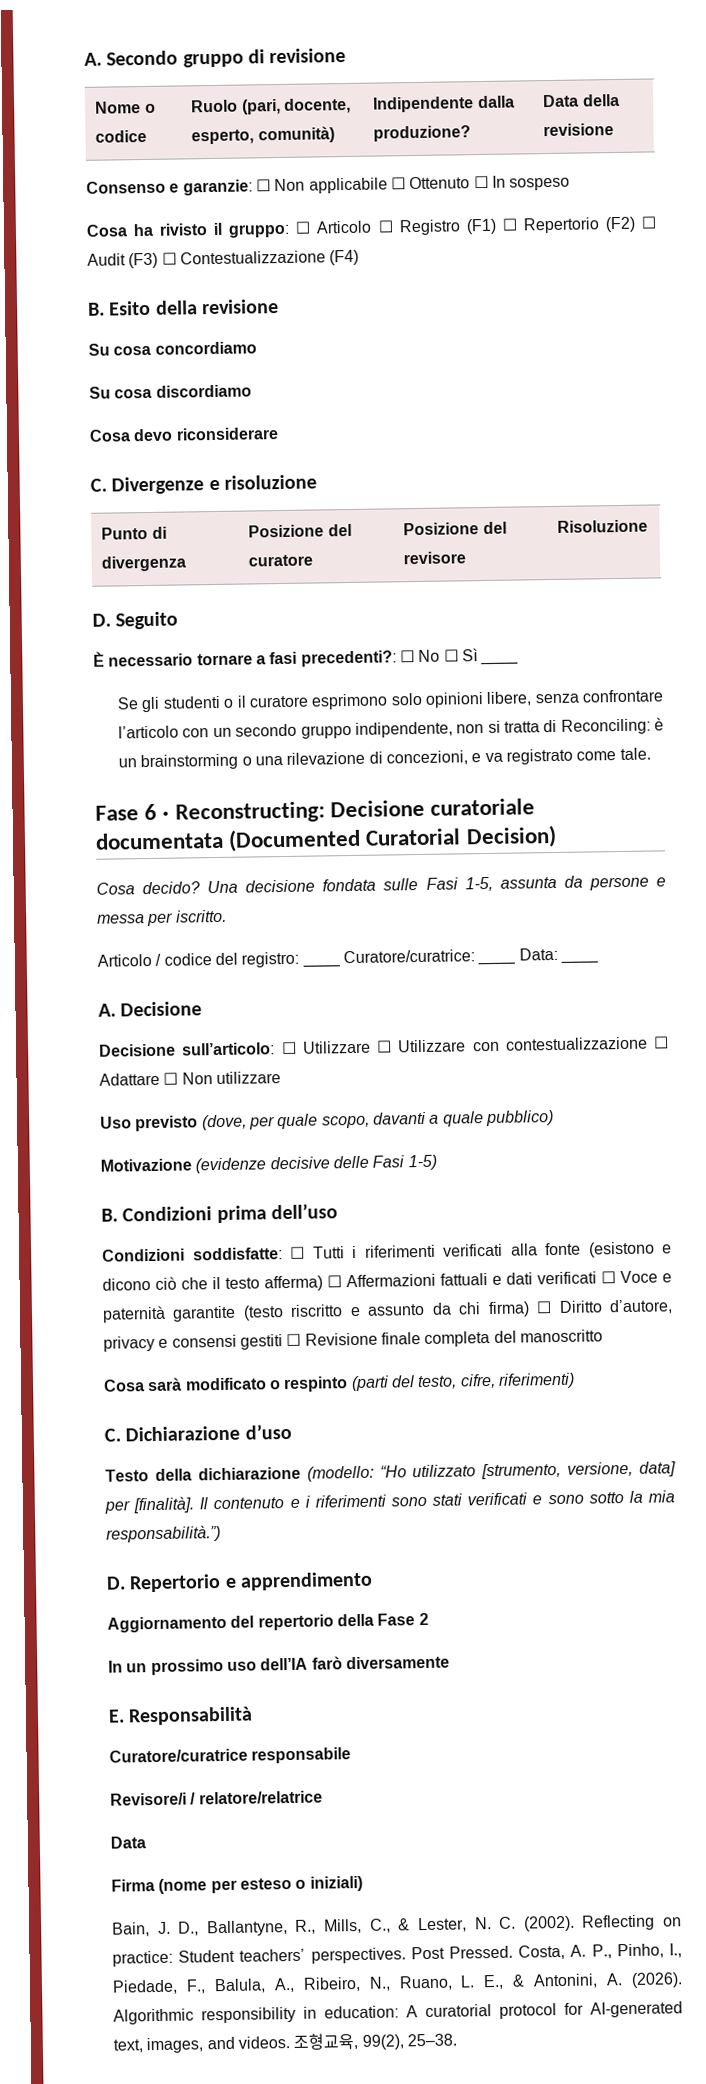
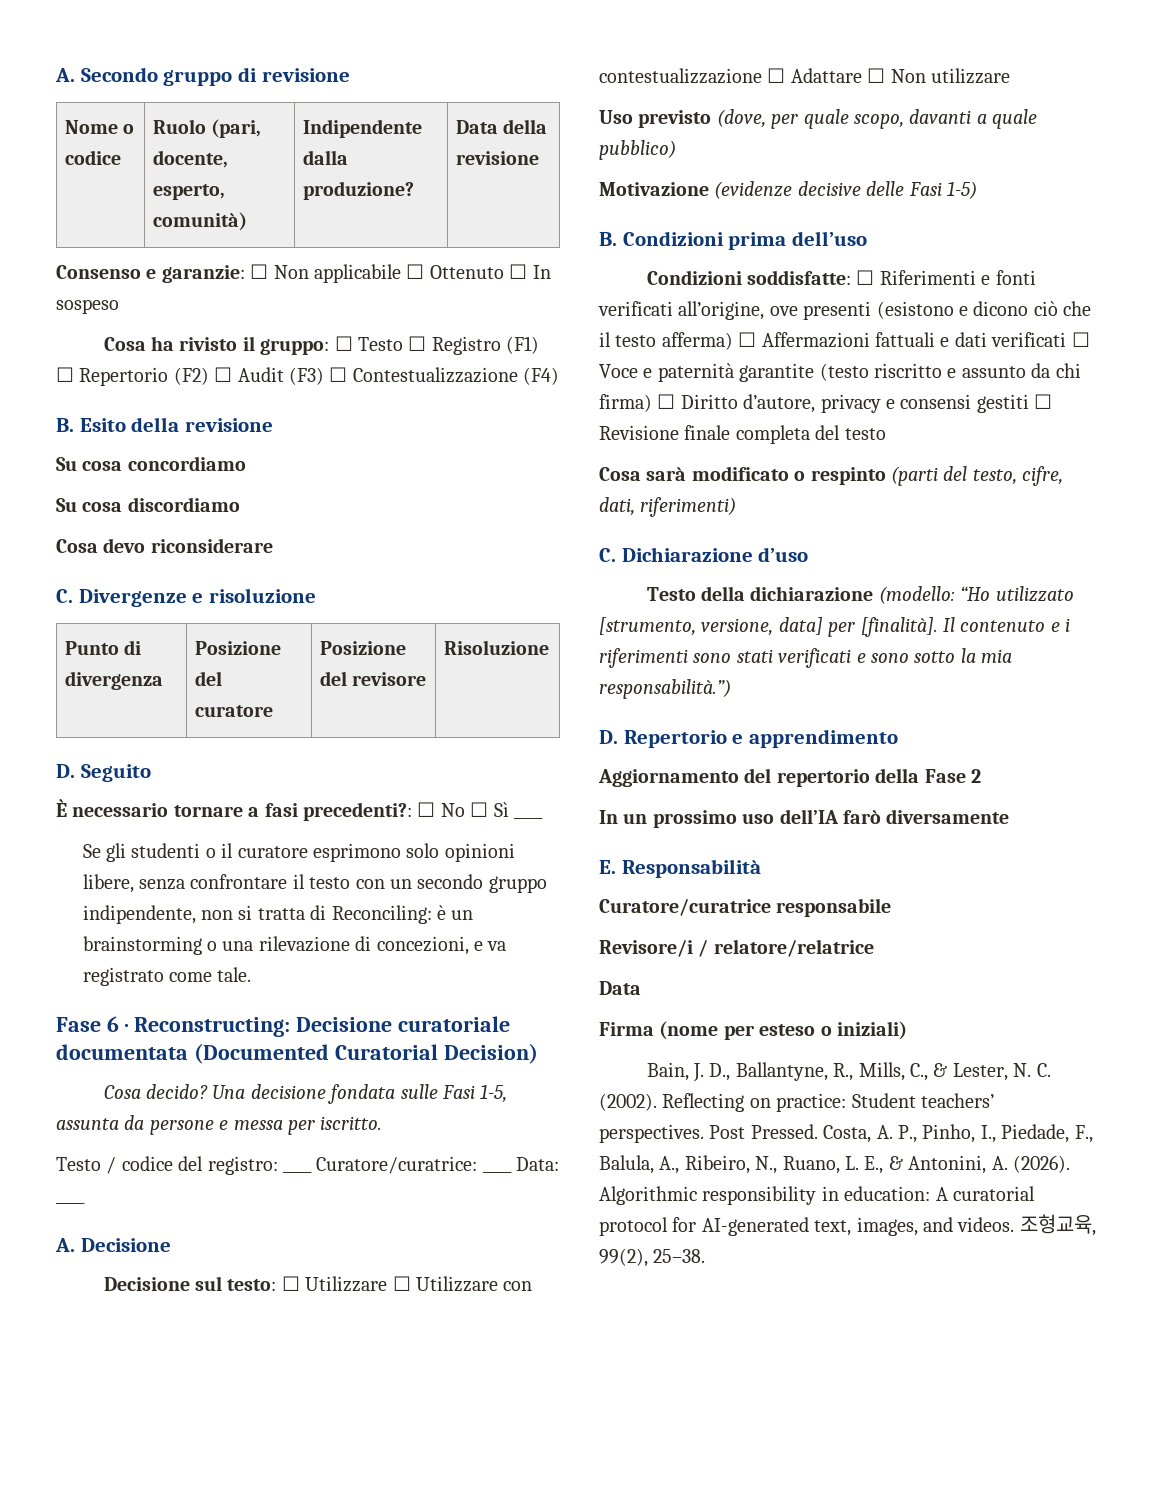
[316,220,372,234] Articolo -> [357,337,403,351] Testo
[118,725,180,739] l’articolo -> [292,874,351,889] il testo
[97,953,152,967] Articolo -> [56,1157,101,1171] Testo
[182,1042,276,1056] sull’articolo: -> [194,1276,277,1291] sul testo:
[312,1242,581,1259] Tutti i riferimenti verificati alla fonte -> [879,270,1036,285] [598,301,872,320] Riferimenti e fonti verificati all’origine, ove presenti
[519,1329,603,1343] manoscritto -> [844,428,886,440] testo
(496, 1381) none -> [599,497,635,516] dati,

